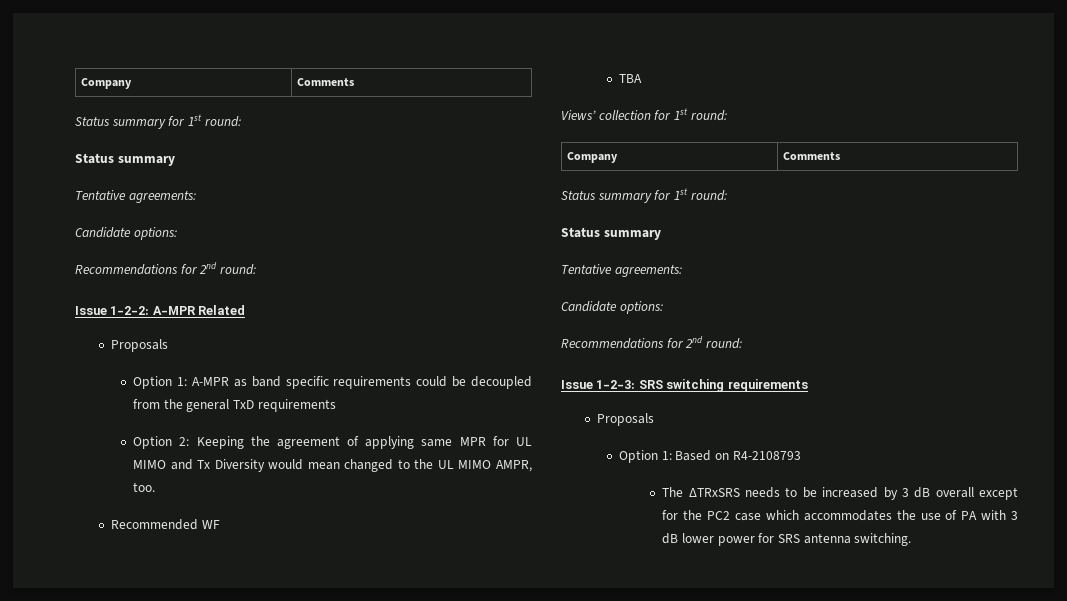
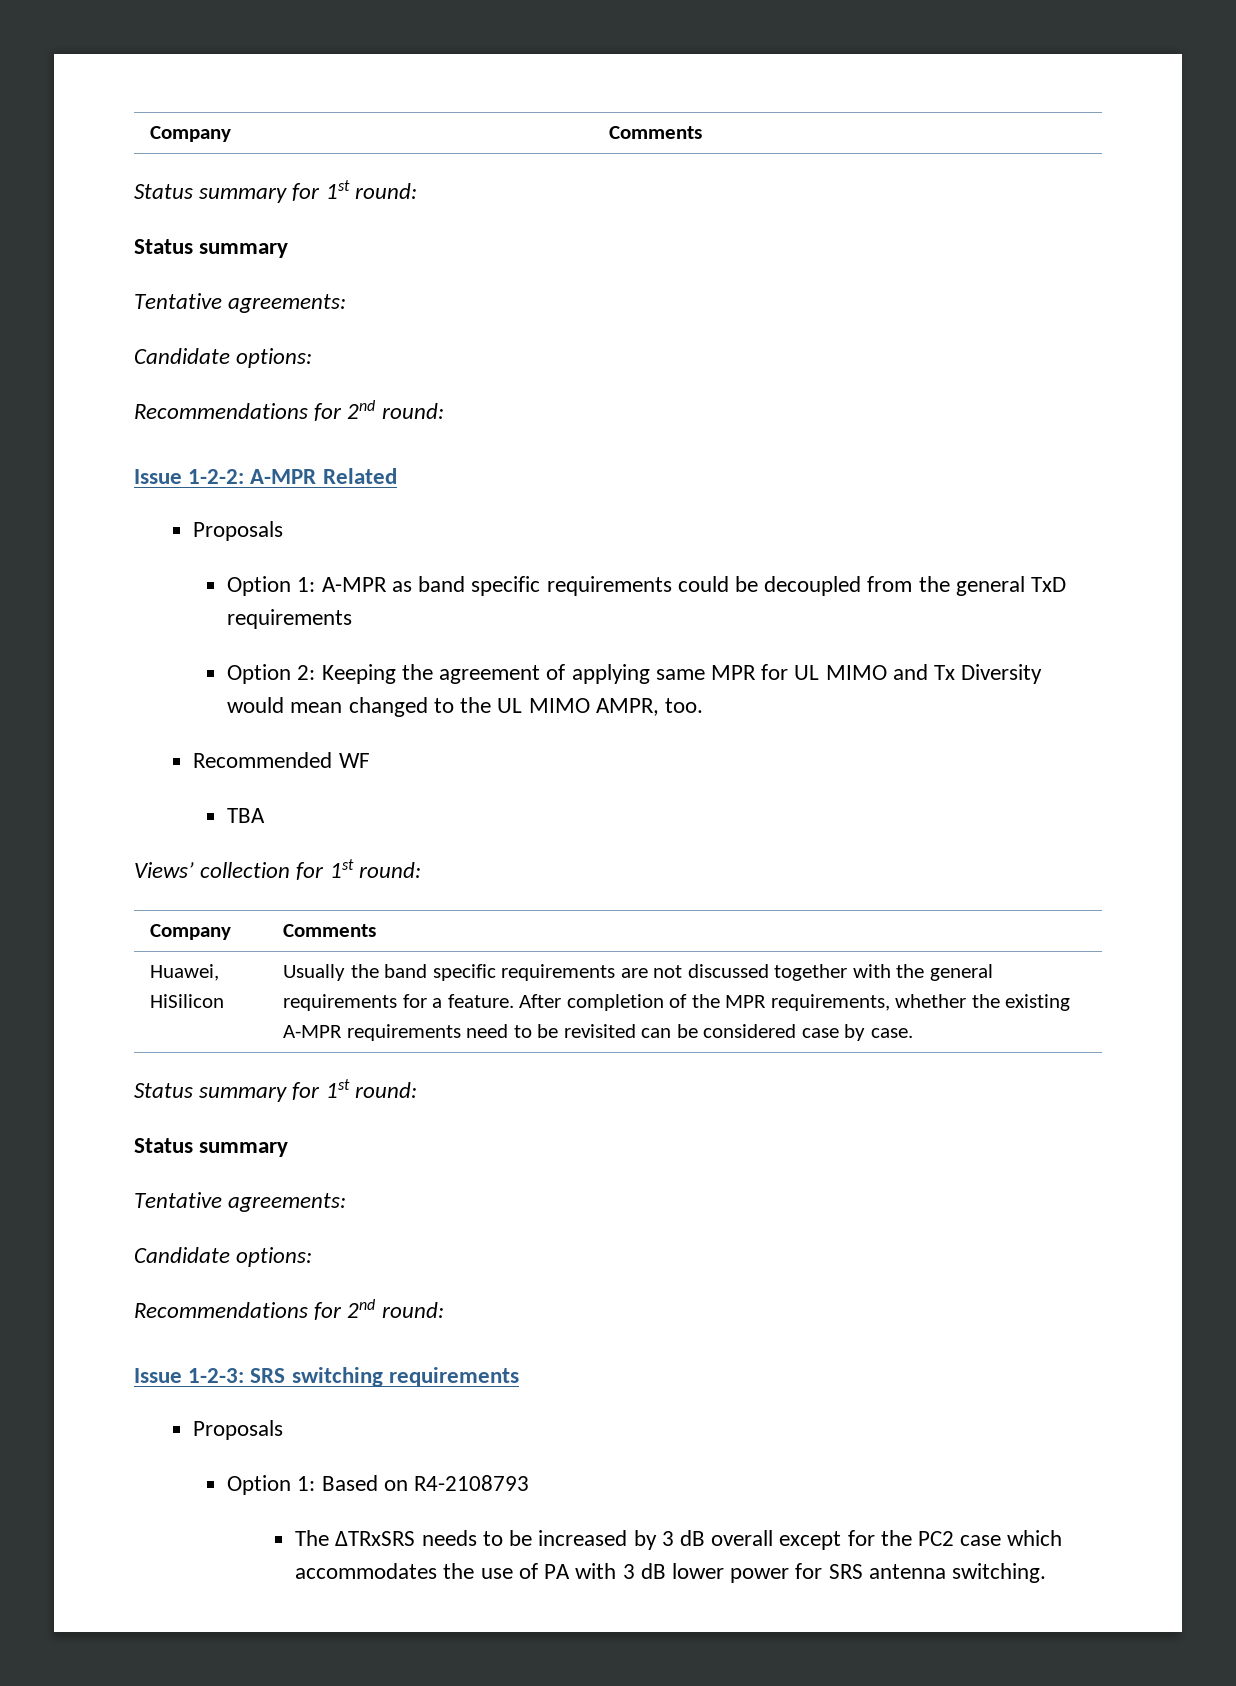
(841, 156) none -> [150,964,220,981] [150,994,225,1008] [283,964,993,981] [283,994,1071,1011] [283,1024,913,1041] // Huawei, HiSilicon | Usually the band specific requirements are not discussed together with the general requirements for a feature. After completion of the MPR requirements, whether the existing A-MPR requirements need to be revisited can be considered case by case.

